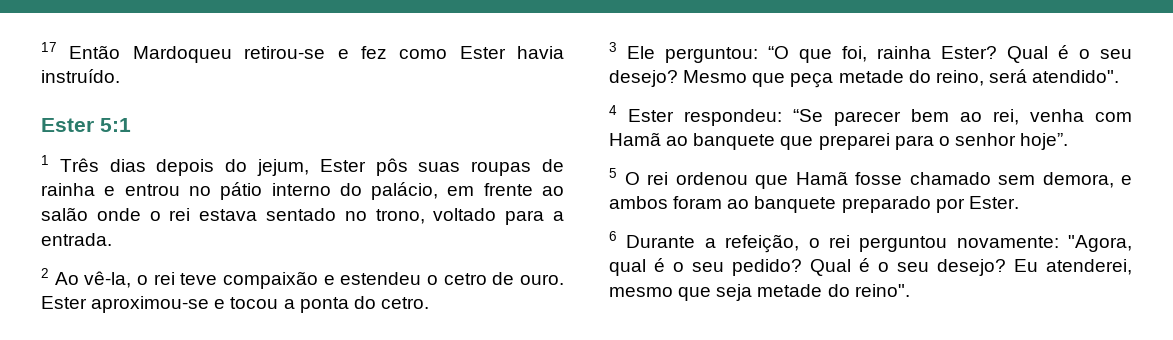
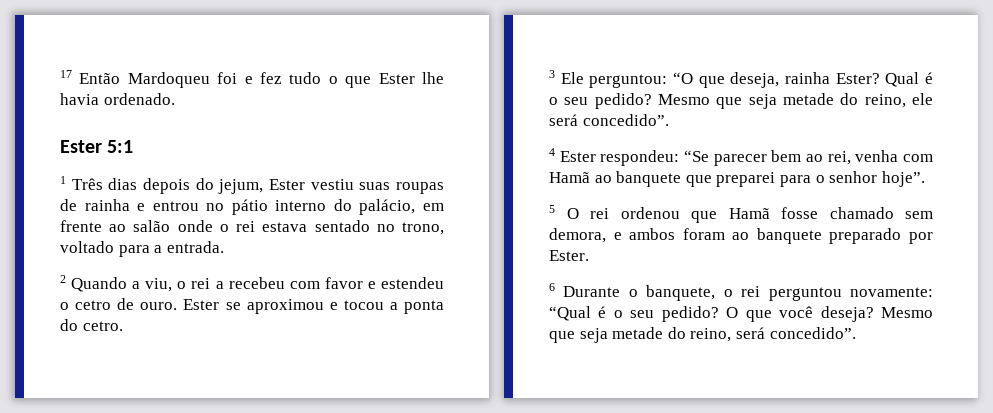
[244,46,326,59] retirou-se -> [217,72,238,84] foi
[399,46,564,59] [41,69,120,83] como Ester havia instruído. -> [289,72,444,88] [60,93,175,105] tudo o que Ester lhe havia ordenado.
[375,158,408,176] pôs -> [310,179,354,190] vestiu
[54,271,318,289] Ao vê-la, o rei teve compaixão -> [71,277,363,292] Quando a viu, o rei a recebeu com favor
[91,296,210,313] aproximou-se -> [225,299,324,314] se aproximou
[842,46,867,62] foi, -> [730,72,780,88] deseja,
[609,69,1120,88] desejo? Mesmo que peça metade do reino, será atendido". -> [594,93,933,109] [549,114,669,126] pedido? Mesmo que seja metade do reino, ele será concedido”.
[704,234,800,253] a refeição, -> [628,285,716,301] o banquete,
[1068,235,1132,252] [609,258,1132,276] [609,284,910,301] "Agora, qual é o seu pedido? Qual é o seu desejo? Eu atenderei, mesmo que seja metade do reino". -> [549,306,933,322] [549,327,856,343] “Qual é o seu pedido? O que você deseja? Mesmo que seja metade do reino, será concedido”.

